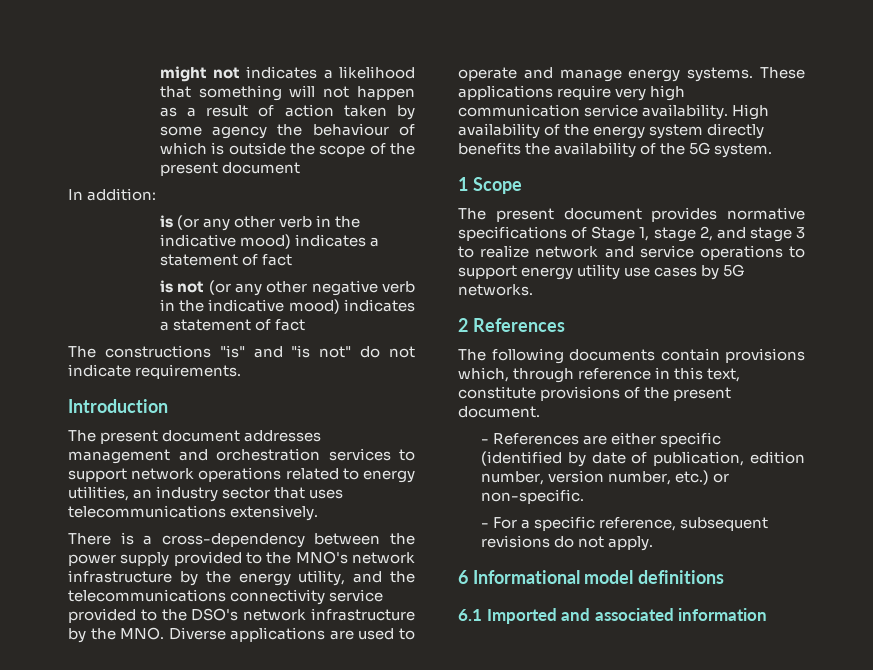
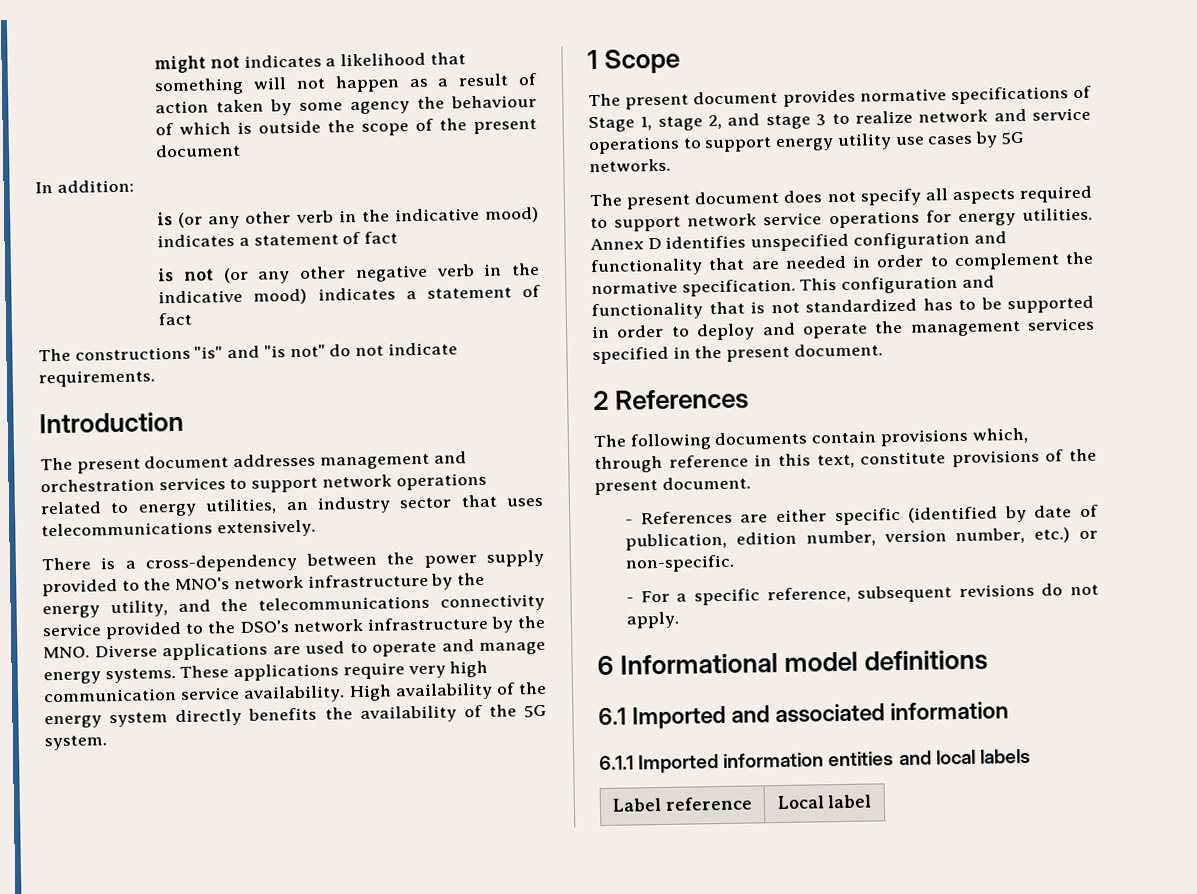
(533, 290) none -> [589,185,1093,210] [590,207,1093,232] [590,231,1007,252] [590,251,1094,277] [591,275,995,297] [591,295,1094,321] [591,317,1095,341] [592,343,883,365] // The present document does not specify all aspects required to support network service operations for energy utilities. Annex D identifies unspecified configuration and functionality that are needed in order to complement the normative specification. This configuration and functionality that is not standardized has to be supported in order to deploy and operate the management services specified in the present document.
(768, 614) none -> [599,748,1031,774] [612,796,753,812] [776,794,873,810] // 6.1.1 Imported information entities and local labels // Label reference | Local label

